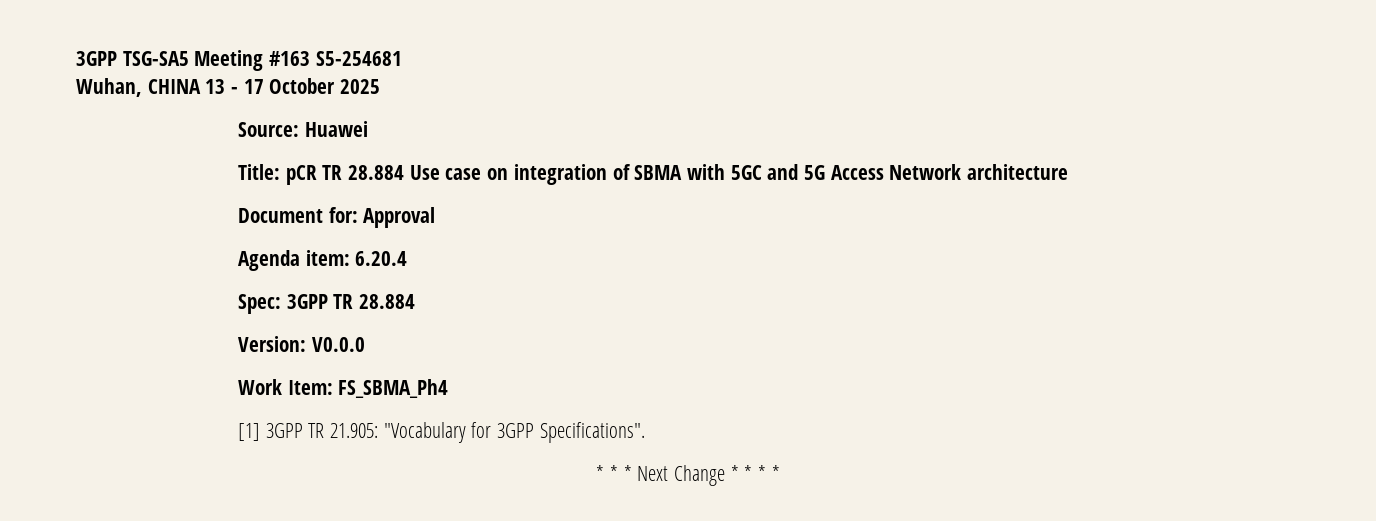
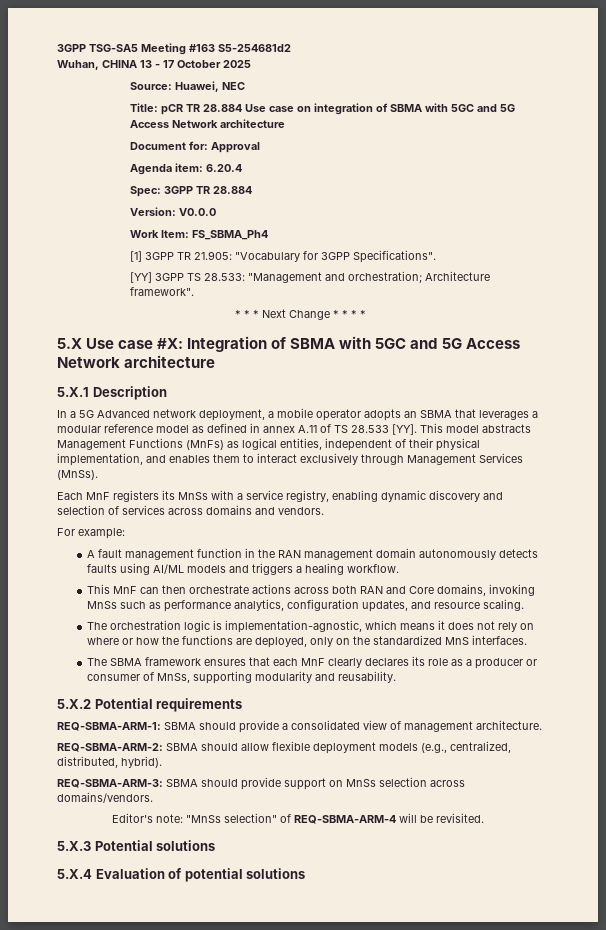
[315,51,402,66] S5-254681 -> [218,44,291,52] S5-254681d2
[304,121,368,137] Huawei -> [174,81,245,92] Huawei, NEC
(645, 432) none -> [129,271,490,283] [129,287,194,296] // [YY] 3GPP TS 28.533: "Management and orchestration; Architecture framework".
(780, 473) none -> [57,336,520,352] [57,355,216,368] [57,386,167,400] [57,408,538,421] [57,423,531,435] [57,438,480,451] [57,453,523,466] [57,470,98,480] [57,490,503,502] [57,505,324,515] [57,528,125,539] [87,548,539,560] [87,563,400,575] [87,584,536,596] [87,599,525,612] [87,620,535,633] [87,635,528,648] [87,656,538,669] [87,671,397,684] [57,698,243,712] [57,720,542,733] [57,741,511,754] [57,756,162,768] [57,777,465,790] [57,792,153,803] [111,813,484,824] [57,840,216,851] [57,868,306,882] // 5.X Use case #X: Integration of SBMA with 5GC and 5G Access Network architecture // 5.X.1 Description // In a 5G Advanced network deployment, a mobile operator adopts an SBMA that leverages a modular reference model as defined in annex A.11 of TS 28.533 [YY]. This model abstracts Management Functions (MnFs) as logical entities, independent of their physical implementation, and enables them to interact exclusively through Management Services (MnSs). // Each MnF registers its MnSs with a service registry, enabling dynamic discovery and selection of services across domains and vendors. // For example: // A fault management function in the RAN management domain autonomously detects faults using AI/ML models and triggers a healing workflow. // This MnF can then orchestrate actions across both RAN and Core domains, invoking MnSs such as performance analytics, configuration updates, and resource scaling. // The orchestration logic is implementation-agnostic, which means it does not rely on where or how the functions are deployed, only on the standardized MnS interfaces. // The SBMA framework ensures that each MnF clearly declares its role as a producer or consumer of MnSs, supporting modularity and reusability. // 5.X.2 Potential requirements // REQ-SBMA-ARM-1: SBMA should provide a consolidated view of management architecture. // REQ-SBMA-ARM-2: SBMA should allow flexible deployment models (e.g., centralized, distributed, hybrid). // REQ-SBMA-ARM-3: SBMA should provide support on MnSs selection across domains/vendors. // Editor's note: "MnSs selection" of REQ-SBMA-ARM-4 will be revisited. // 5.X.3 Potential solutions // 5.X.4 Evaluation of potential solutions

